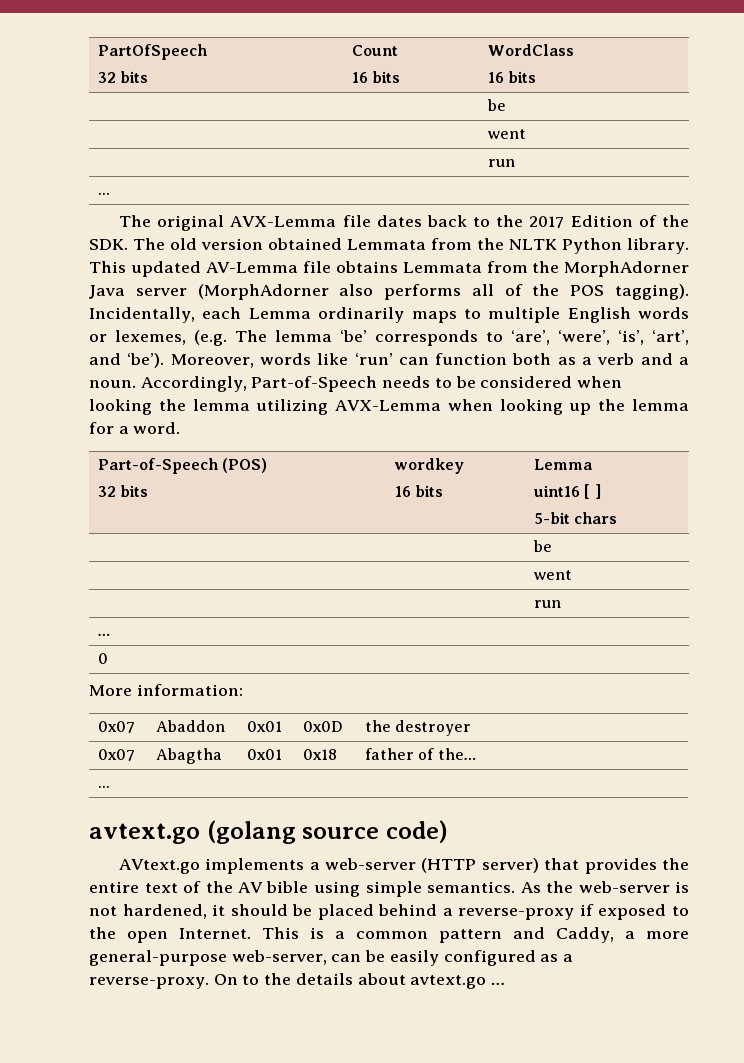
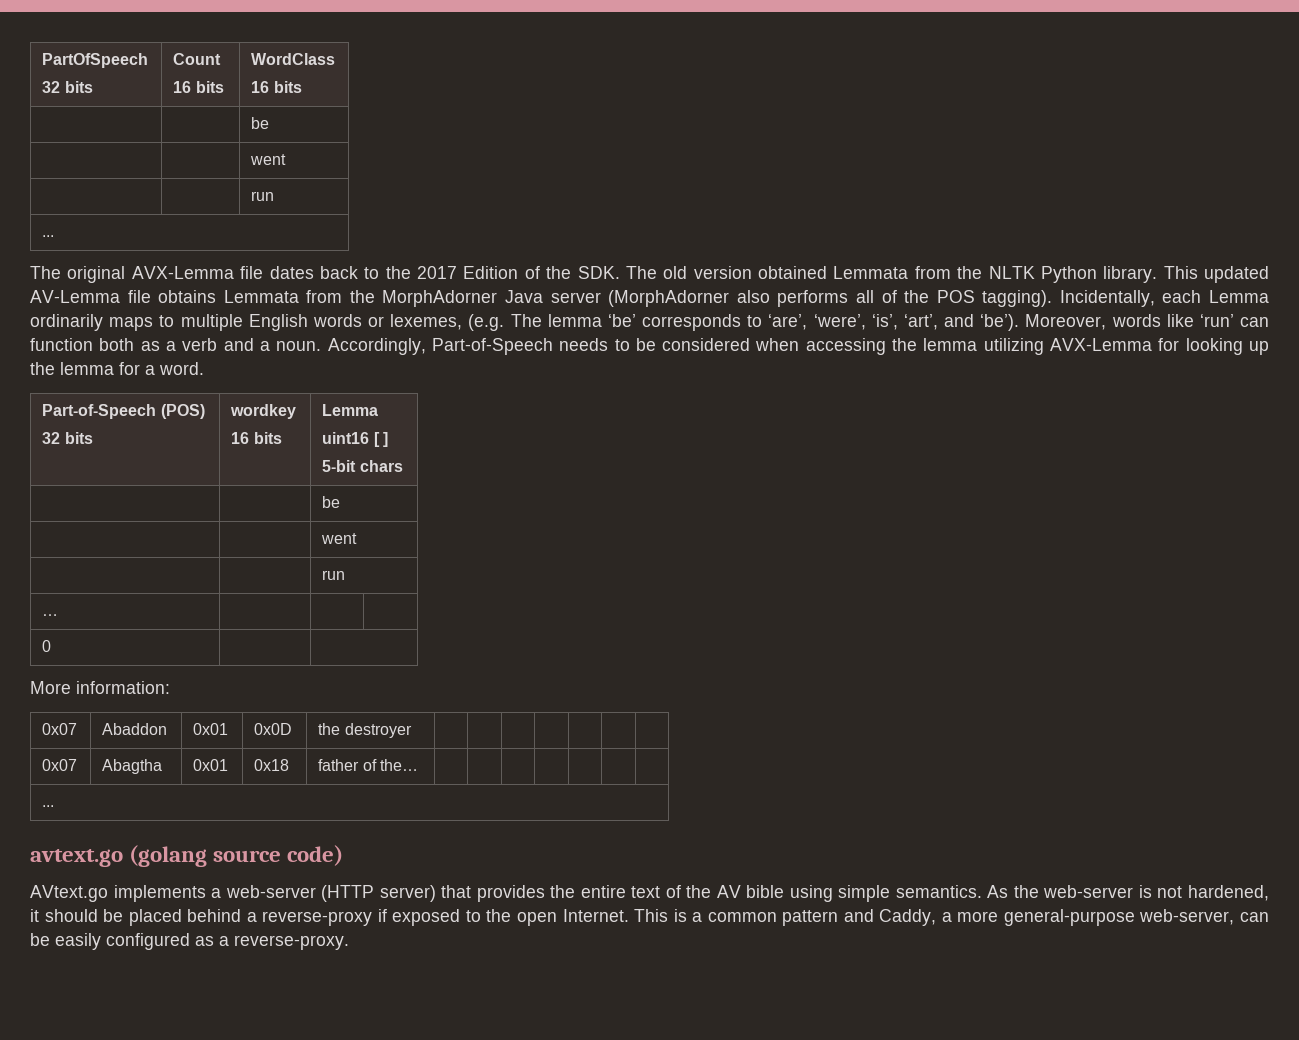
[89,399,152,415] looking -> [805,338,886,355] accessing
[447,399,493,411] when -> [1158,338,1180,351] for
[213,973,506,989] On to the details about avtext.go … -> (349, 942) none

